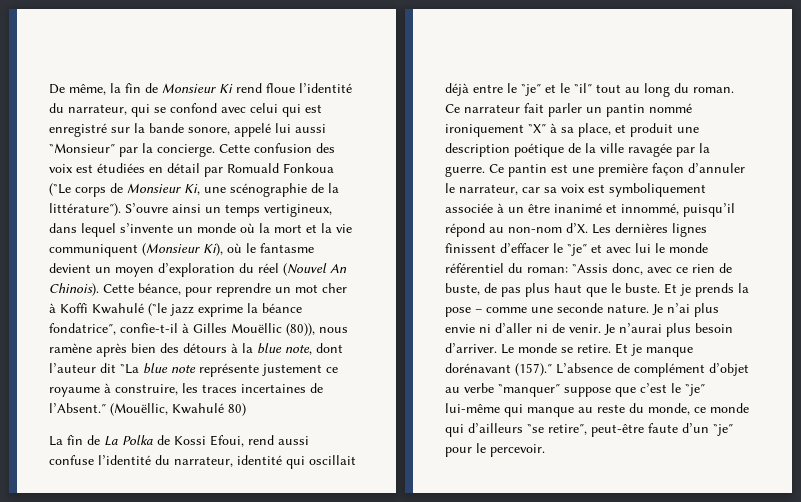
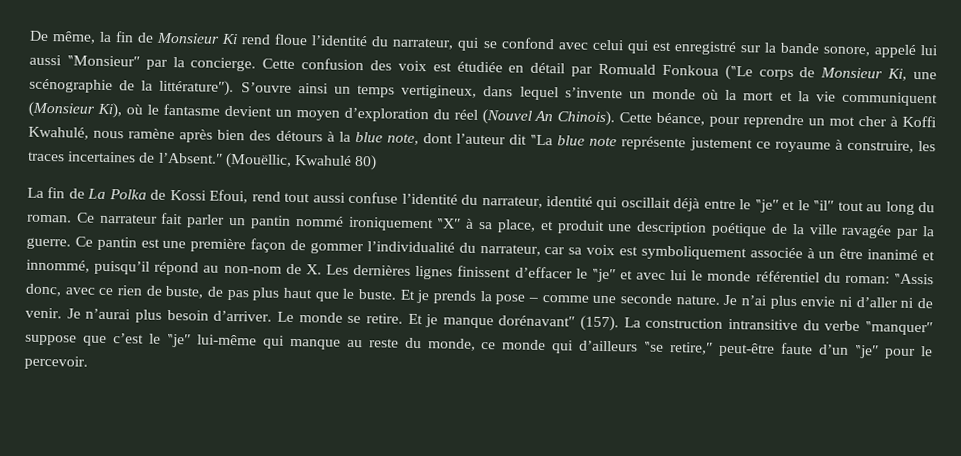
[97,163,145,173] étudiées -> [456,61,503,73] étudiée
[92,303,302,317] [49,323,315,336] Kwahulé (‶le jazz exprime la béance fondatrice″, confie-t-il à Gilles Mouëllic (80)), -> [28,126,89,140] Kwahulé,
(274, 440) none -> [284,192,311,203] tout
[688,163,745,173] [445,183,455,193] d’annuler le -> [290,239,476,255] de gommer l’individualité du
[566,223,588,233] d’X. -> [285,263,322,275] de X.
[445,363,749,377] [445,387,460,393] dorénavant (157).″ L’absence de complément d’objet au -> [498,315,820,332] dorénavant″ (157). La construction intransitive du
[548,424,587,435] retire″, -> [670,342,714,355] retire,″

